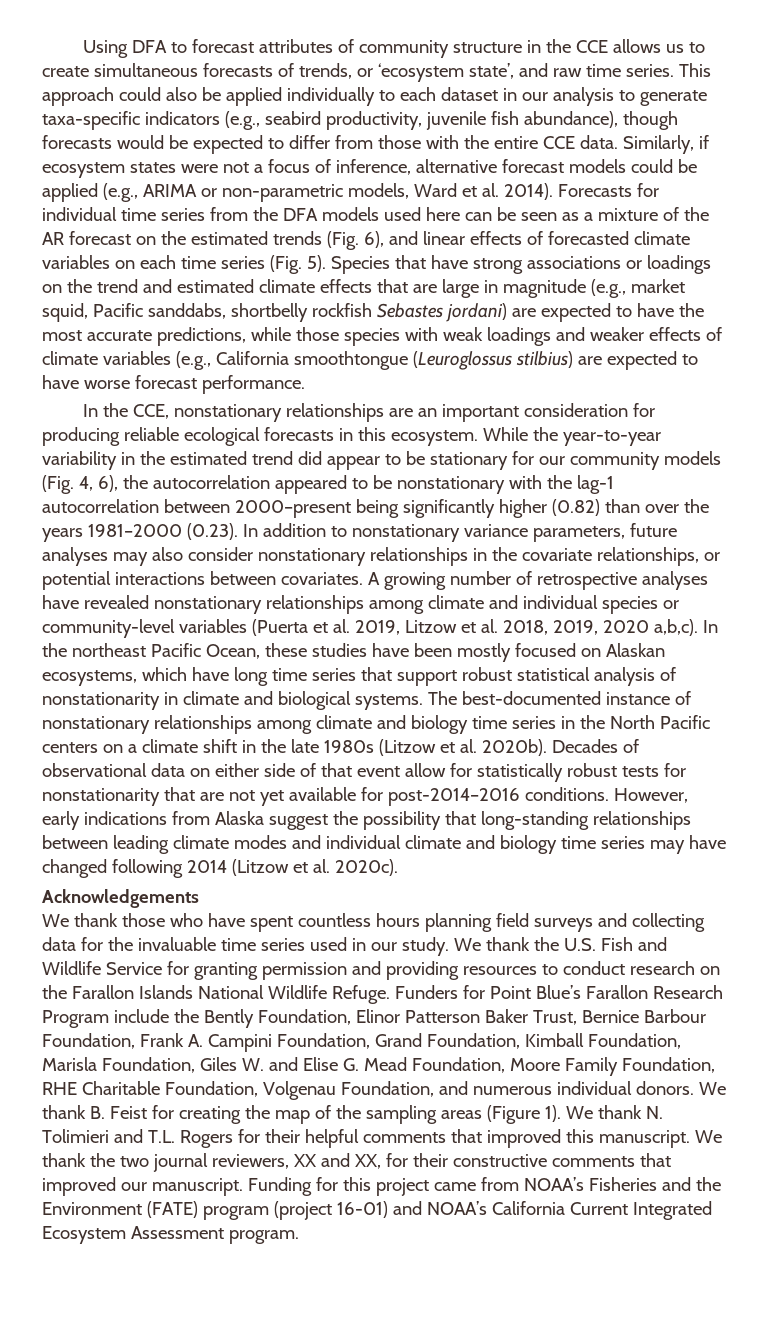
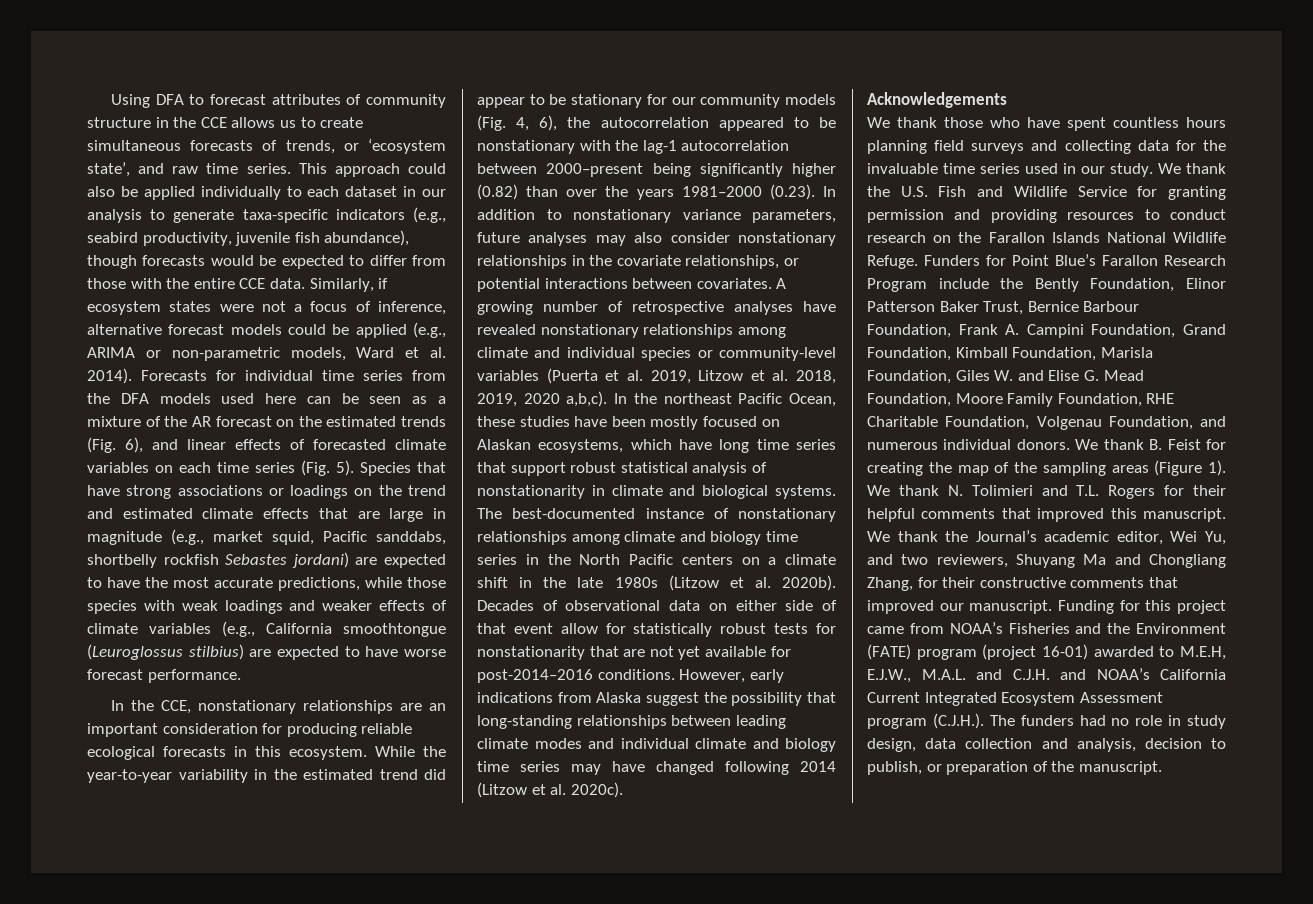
[119,1153,381,1172] two journal reviewers, XX and XX, -> [975,530,1226,545] [867,554,1226,568] [867,577,913,591] Journal’s academic editor, Wei Yu, and two reviewers, Shuyang Ma and Chongliang Zhang,
(388, 1209) none -> [1093,646,1226,660] [867,669,1050,683] awarded to M.E.H, E.J.W., M.A.L. and C.J.H.
[228,1230,299,1244] program. -> [867,713,1226,729] [867,738,1226,752] [867,761,1162,775] program (C.J.H.). The funders had no role in study design, data collection and analysis, decision to publish, or preparation of the manuscript.

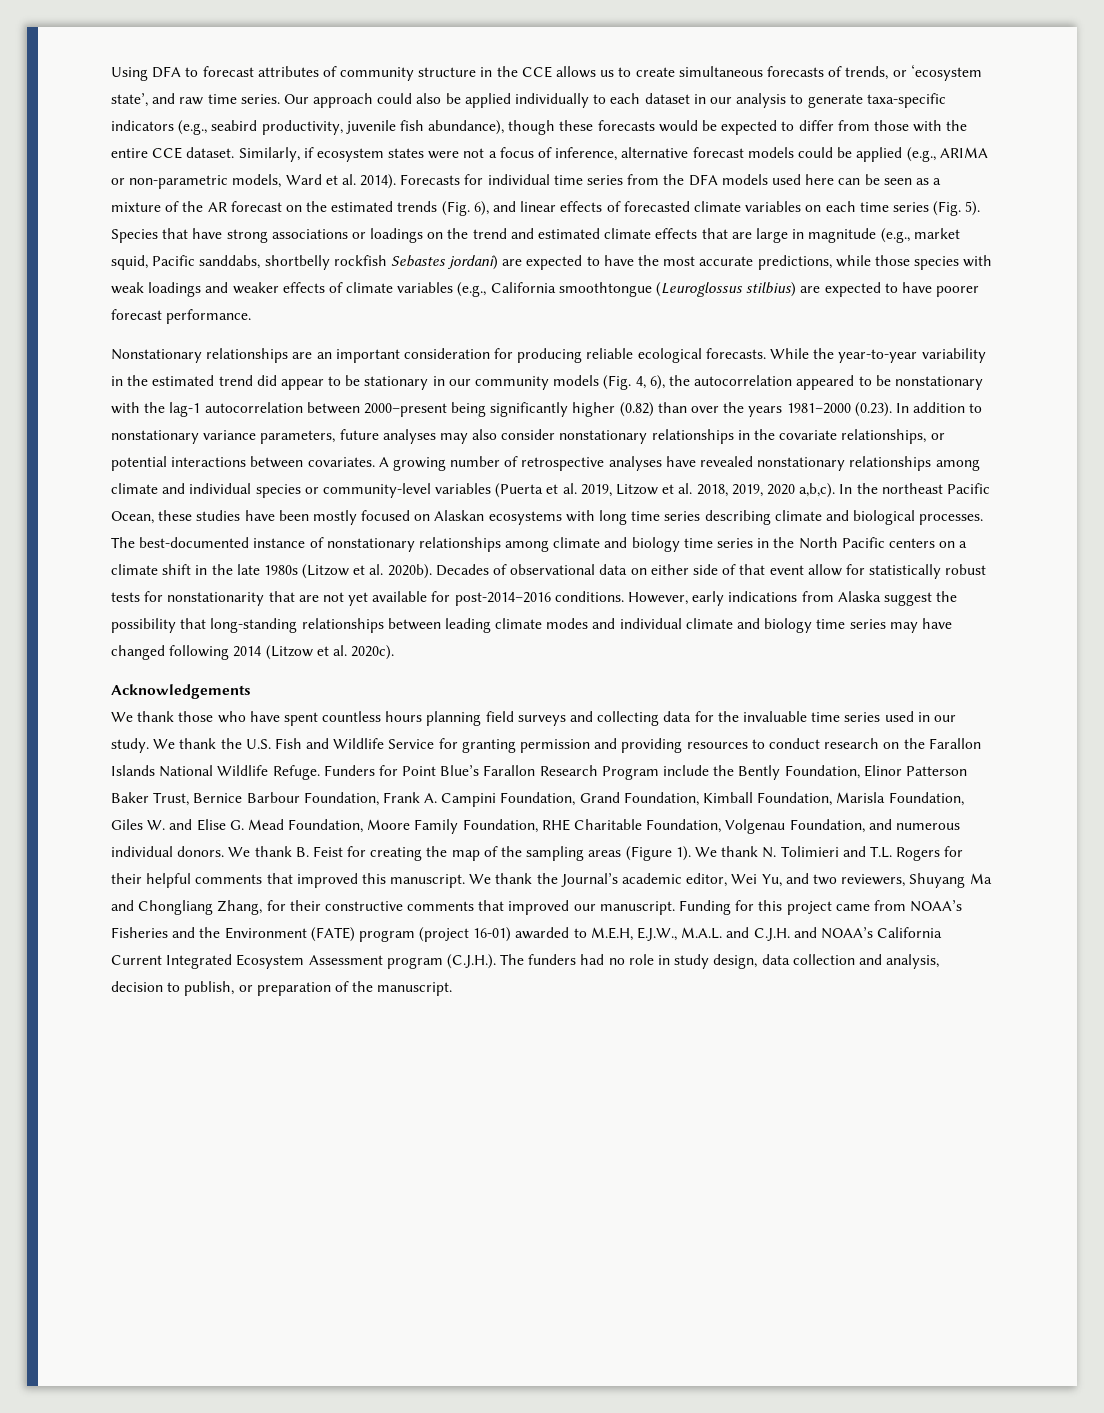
[298,163,327,174] This -> [283,94,309,104] Our
(137, 262) none -> [559,120,594,131] these
[269,278,305,289] data. -> [186,147,235,158] dataset.
[404,649,446,657] worse -> [936,286,980,297] poorer
[110,700,296,714] In the CCE, nonstationary -> [111,349,202,363] Nonstationary
[163,746,367,760] forecasts in this ecosystem. -> [705,348,766,359] forecasts.
[646,94,667,105] for -> [432,376,445,386] in
[538,439,836,453] [477,462,767,476] [477,485,605,499] ecosystems, which have long time series that support robust statistical analysis of nonstationarity in -> [488,510,771,525] ecosystems with long time series describing
[775,485,836,499] systems. -> [919,514,984,525] processes.

